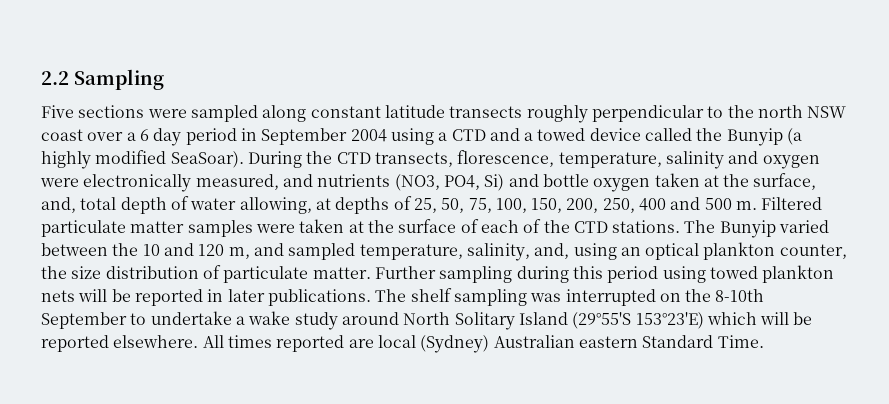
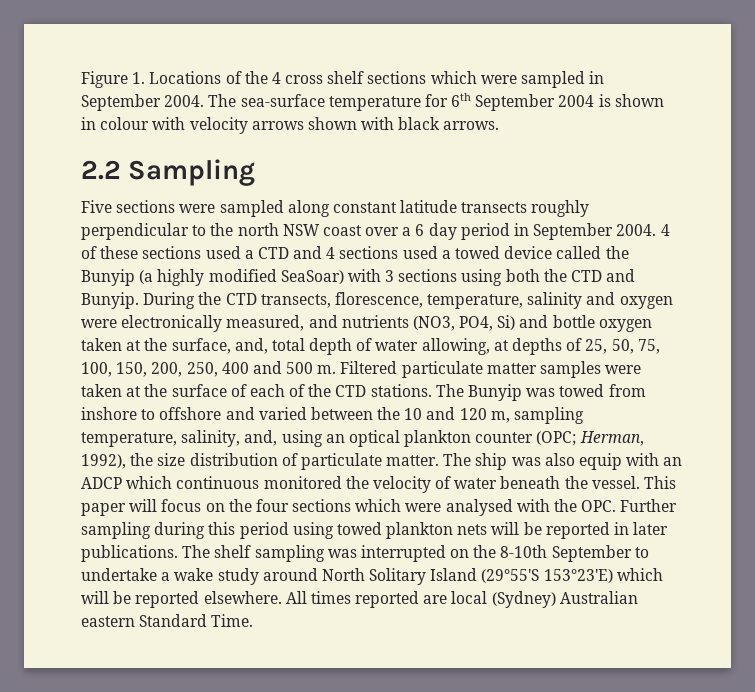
(41, 78) none -> [81,71,605,88] [81,93,664,111] [81,117,500,134] Figure 1. Locations of the 4 cross shelf sections which were sampled in September 2004. The sea-surface temperature for 6th September 2004 is shown in colour with velocity arrows shown with black arrows. //
[350,128,520,145] 2004 using a CTD and -> [616,224,670,236] [81,246,438,259] 2004. 4 of these sections used a CTD and 4 sections used
[170,151,244,168] SeaSoar). -> [280,269,636,286] [81,292,139,309] SeaSoar) with 3 sections using both the CTD and Bunyip.
(776, 229) none -> [526,384,646,397] [81,407,255,420] was towed from inshore to offshore and
[253,243,356,260] and sampled -> [514,407,585,424] sampling
[779,244,847,259] counter, -> [475,431,644,446] [81,454,126,469] counter (OPC; Herman, 1992),
(371, 273) none -> [443,453,683,470] [81,476,677,493] [81,499,617,516] The ship was also equip with an ADCP which continuous monitored the velocity of water beneath the vessel. This paper will focus on the four sections which were analysed with the OPC.

